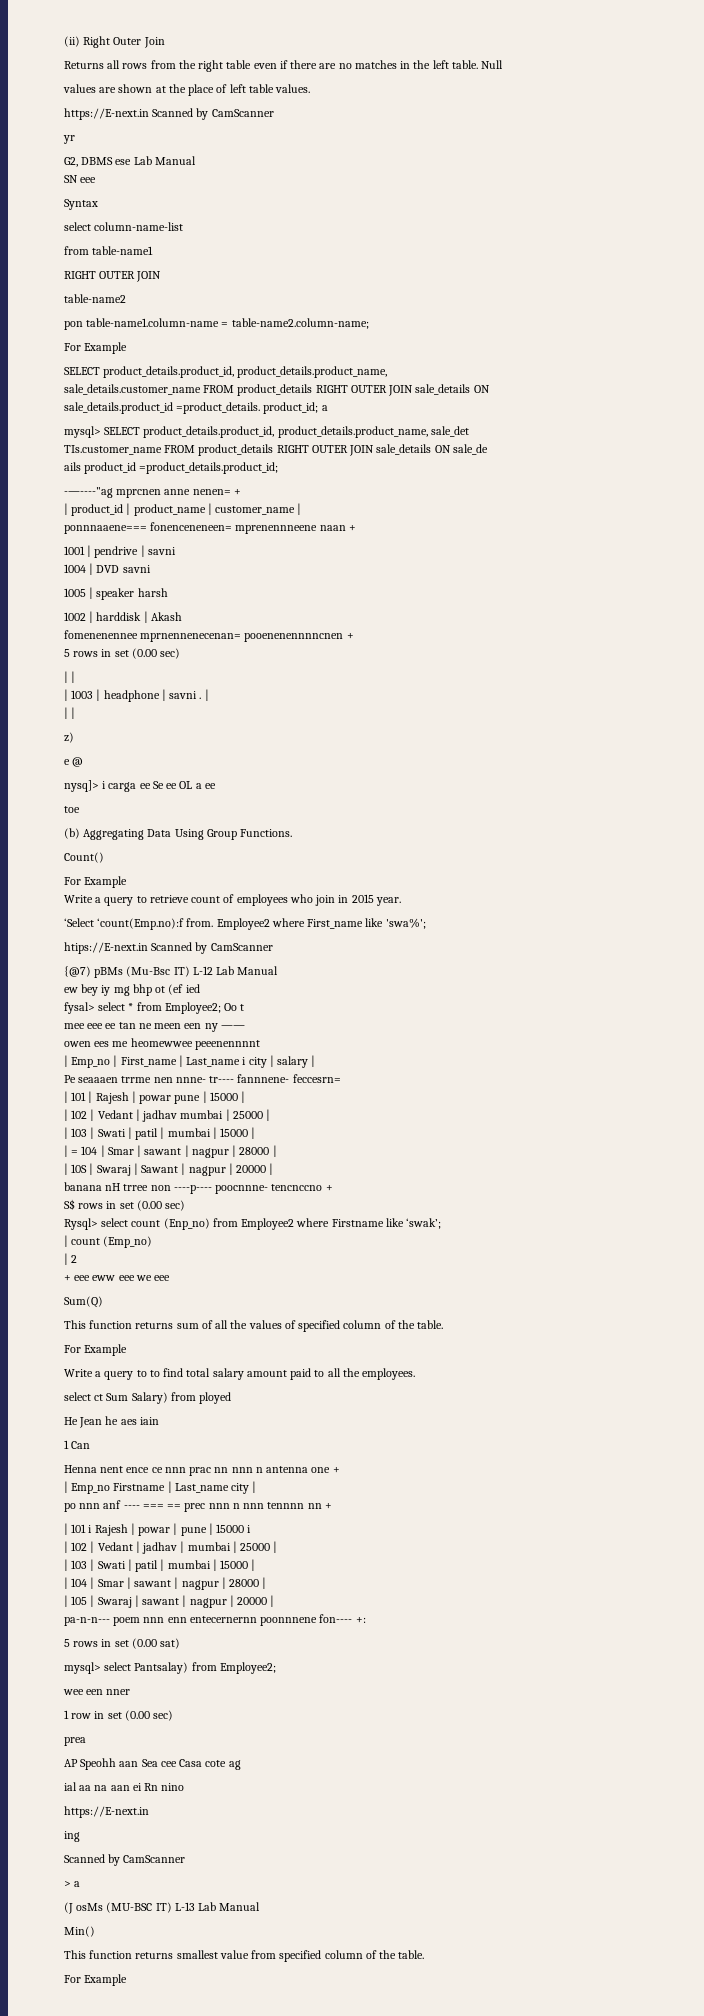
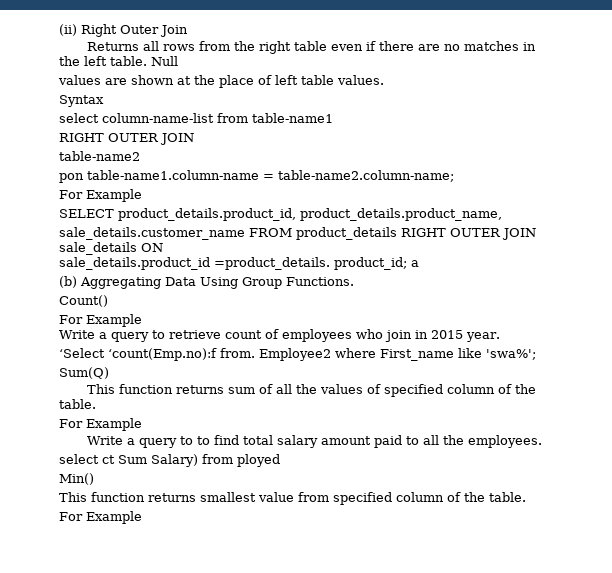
[64,108,274,120] [63,135,75,144] [64,156,196,167] [64,175,97,183] // https://E-next.in Scanned by CamScanner // yr // G2, DBMS ese Lab Manual // SN eee -> (384, 80) none
(184, 226) // -> (214, 118) none
[64,426,469,438] [64,444,488,456] [64,462,279,474] [64,487,241,498] [64,503,302,516] [64,522,356,534] [64,545,176,558] [64,563,151,575] [64,587,168,600] [64,611,182,623] [64,630,354,642] [64,648,181,659] [64,671,76,683] [64,689,209,702] [64,707,76,719] [64,732,74,743] [64,757,84,767] [64,780,216,792] [64,806,80,813] // mysql> SELECT product_details.product_id, product_details.product_name, sale_det // TIs.customer_name FROM product_details RIGHT OUTER JOIN sale_details ON sale_de // ails product_id =product_details.product_id; // -—----"ag mprcnen anne nenen= + // | product_id | product_name | customer_name | // ponnnaaene=== fonenceneneen= mprenennneene naan + // 1001 | pendrive | savni // 1004 | DVD savni // 1005 | speaker harsh // 1002 | harddisk | Akash // fomenenennee mprnennenecenan= pooenenennnncnen + // 5 rows in set (0.00 sec) // | | // | 1003 | headphone | savni . | // | | // z) // e @ // nysq]> i carga ee Se ee OL a ee // toe -> (419, 263) none
[64,942,273,954] [64,966,279,978] [64,984,200,996] [64,1002,245,1014] [64,1022,245,1032] [64,1038,260,1050] [64,1055,316,1068] [64,1074,341,1083] [64,1091,246,1104] [64,1109,271,1122] [64,1127,256,1140] [64,1145,277,1158] [64,1163,274,1176] [64,1182,333,1194] [64,1199,186,1211] [64,1218,442,1230] [64,1235,153,1248] [64,1253,78,1265] [64,1275,171,1281] // htips://E-next.in Scanned by CamScanner // {@7) pBMs (Mu-Bsc IT) L-12 Lab Manual // ew bey iy mg bhp ot (ef ied // fysal> select * from Employee2; Oo t // mee eee ee tan ne meen een ny —— // owen ees me heomewwee peeenennnnt // | Emp_no | First_name | Last_name i city | salary | // Pe seaaaen trrme nen nnne- tr---- fannnene- feccesrn= // | 101 | Rajesh | powar pune | 15000 | // | 102 | Vedant | jadhav mumbai | 25000 | // | 103 | Swati | patil | mumbai | 15000 | // | = 104 | Smar | sawant | nagpur | 28000 | // | 10S | Swaraj | Sawant | nagpur | 20000 | // banana nH trree non ----p---- poocnnne- tencnccno + // S$ rows in set (0.00 sec) // Rysql> select count (Enp_no) from Employee2 where Firstname like ‘swak’; // | count (Emp_no) // | 2 // + eee eww eee we eee -> (536, 354) none
[64,1416,159,1428] [64,1440,91,1449] [64,1465,340,1476] [64,1481,257,1494] [64,1500,332,1512] [64,1523,252,1536] [64,1541,278,1554] [64,1559,256,1572] [64,1577,267,1590] [64,1595,275,1608] [64,1614,366,1626] [64,1638,181,1649] [64,1662,276,1674] [63,1689,131,1695] [64,1710,174,1721] [64,1737,86,1746] [64,1758,241,1770] [64,1782,185,1791] [64,1806,149,1818] [64,1831,80,1842] [64,1854,186,1866] [64,1881,81,1887] [64,1902,261,1914] // He Jean he aes iain // 1 Can // Henna nent ence ce nnn prac nn nnn n antenna one + // | Emp_no Firstname | Last_name city | // po nnn anf ---- === == prec nnn n nnn tennnn nn + // | 101 i Rajesh | powar | pune | 15000 i // | 102 | Vedant | jadhav | mumbai | 25000 | // | 103 | Swati | patil | mumbai | 15000 | // | 104 | Smar | sawant | nagpur | 28000 | // | 105 | Swaraj | sawant | nagpur | 20000 | // pa-n-n--- poem nnn enn entecernernn poonnnene fon---- +: // 5 rows in set (0.00 sat) // mysql> select Pantsalay) from Employee2; // wee een nner // 1 row in set (0.00 sec) // prea // AP Speohh aan Sea cee Casa cote ag // ial aa na aan ei Rn nino // https://E-next.in // ing // Scanned by CamScanner // > a // (J osMs (MU-BSC IT) L-13 Lab Manual -> (280, 460) none

